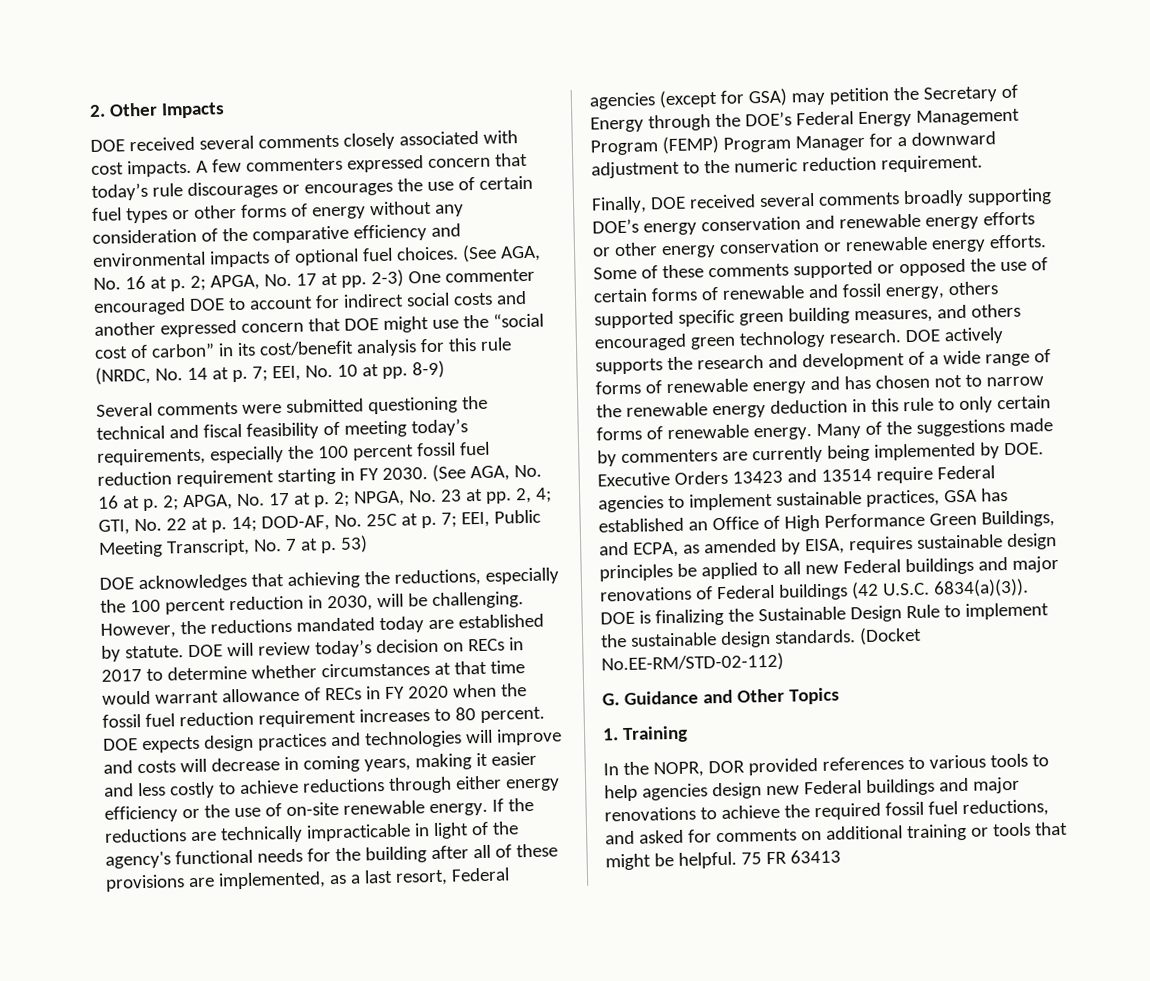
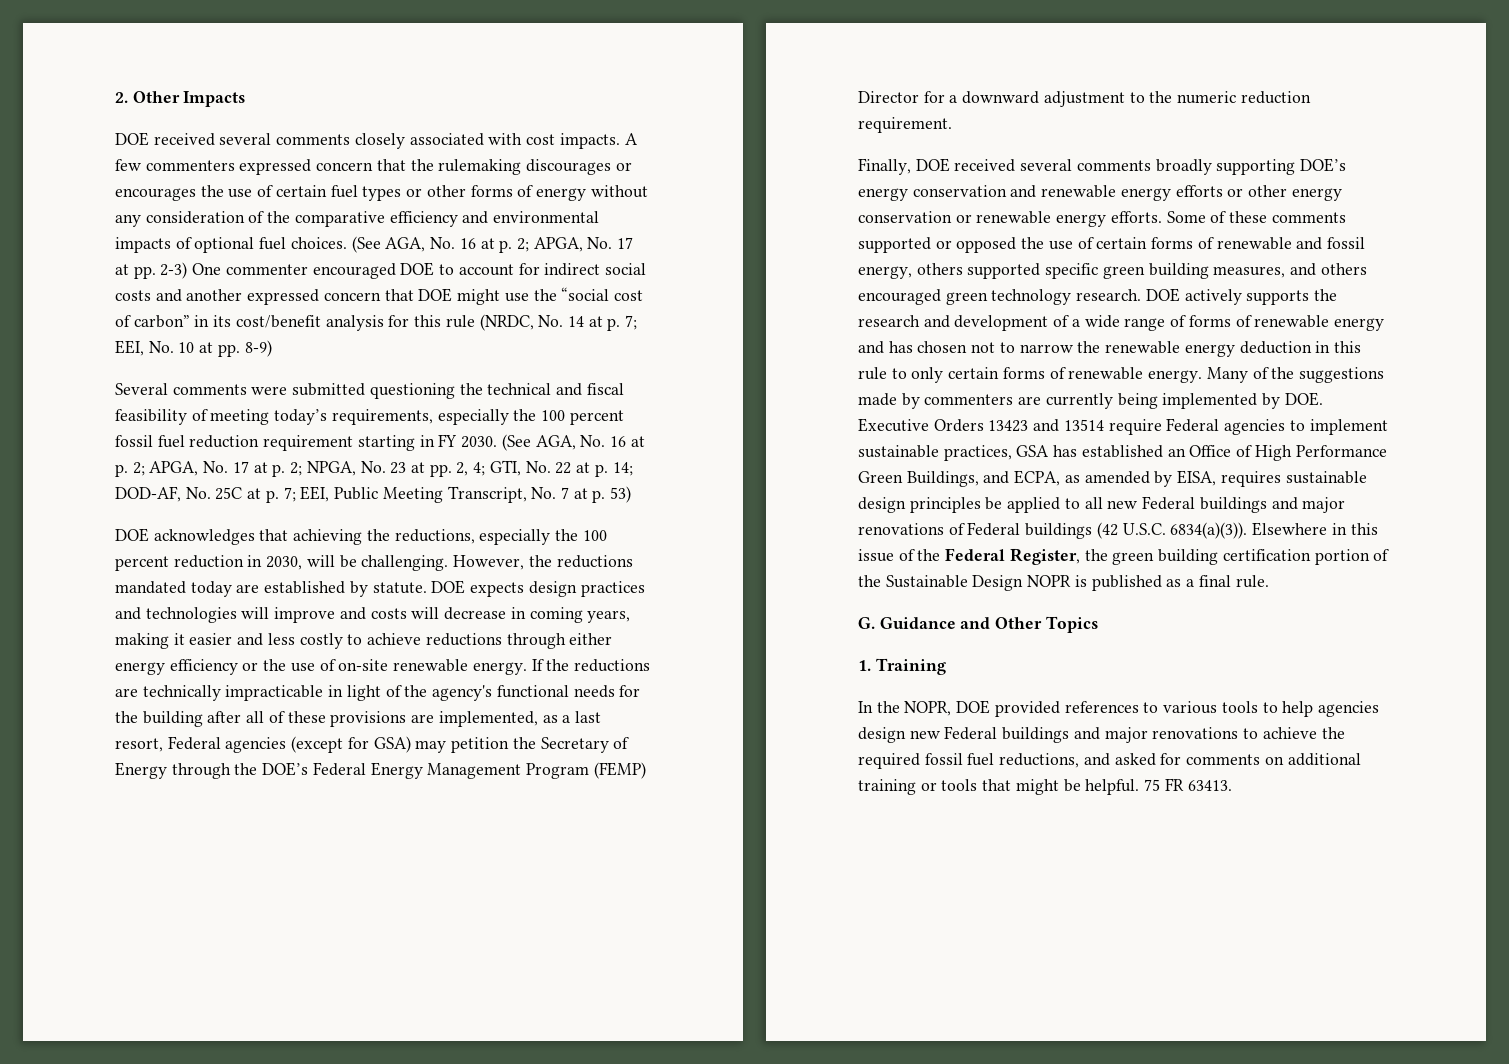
[91,182,183,201] today’s rule -> [410,159,522,175] the rulemaking
[226,637,524,658] [101,660,525,682] [102,683,527,705] [102,706,545,728] [103,738,138,751] will review today’s decision on RECs in 2017 to determine whether circumstances at that time would warrant allowance of RECs in FY 2020 when the fossil fuel reduction requirement increases to 80 percent. DOE -> (466, 587) none
[722,134,865,153] Program Manager -> [858,91,919,103] Director
[600,602,1049,627] [600,626,922,649] [601,652,784,674] DOE is finalizing the Sustainable Design Rule to implement the sustainable design standards. (Docket No.EE-RM/STD-02-112) -> [1252,522,1378,536] [858,548,1390,565] [858,575,1269,591] Elsewhere in this issue of the Federal Register, the green building certification portion of the Sustainable Design NOPR is published as a final rule.
[707,760,745,774] DOR -> [956,700,991,714] DOE
[789,849,841,864] 63413 -> [1187,780,1232,791] 63413.

